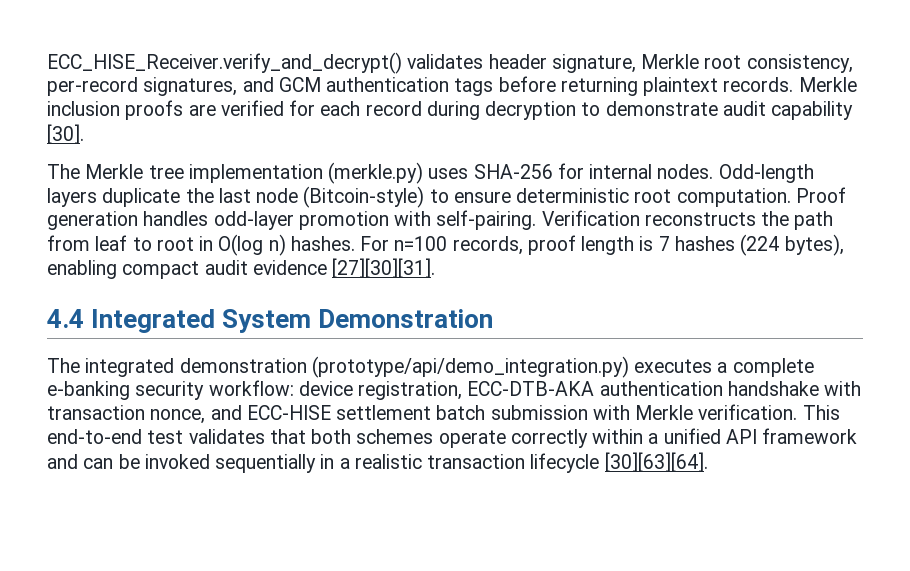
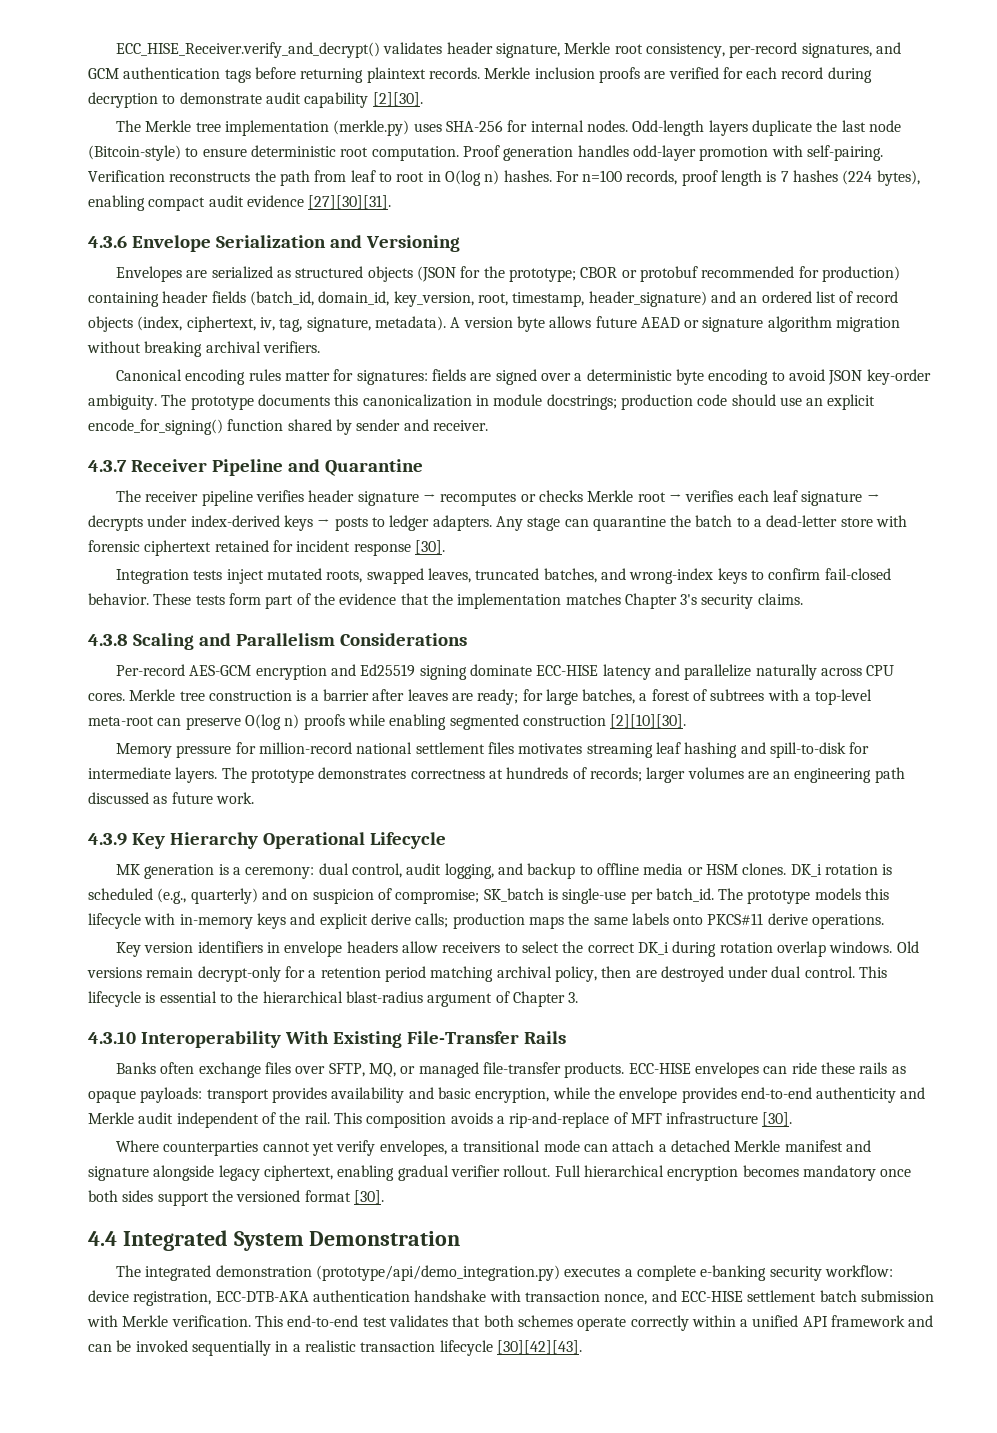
[47,124,84,144] [30]. -> [372,92,423,106] [2][30].
(436, 268) none -> [88,235,460,252] [116,266,900,282] [88,291,899,307] [88,316,901,332] [87,341,320,357] [116,369,931,385] [88,394,876,410] [88,419,488,435] [88,459,423,476] [116,490,880,506] [88,515,908,531] [88,540,445,556] [116,568,891,584] [88,593,803,609] [88,633,467,650] [116,664,895,680] [88,689,873,705] [88,714,687,730] [116,742,870,758] [88,767,905,783] [88,792,254,804] [88,832,446,849] [116,863,893,879] [88,888,890,904] [88,913,885,929] [116,941,919,957] [87,966,888,982] [88,991,579,1007] [88,1031,566,1048] [116,1062,906,1078] [88,1087,926,1103] [88,1112,793,1128] [116,1140,871,1156] [88,1165,912,1181] [88,1190,384,1206] // 4.3.6 Envelope Serialization and Versioning // Envelopes are serialized as structured objects (JSON for the prototype; CBOR or protobuf recommended for production) containing header fields (batch_id, domain_id, key_version, root, timestamp, header_signature) and an ordered list of record objects (index, ciphertext, iv, tag, signature, metadata). A version byte allows future AEAD or signature algorithm migration without breaking archival verifiers. // Canonical encoding rules matter for signatures: fields are signed over a deterministic byte encoding to avoid JSON key-order ambiguity. The prototype documents this canonicalization in module docstrings; production code should use an explicit encode_for_signing() function shared by sender and receiver. // 4.3.7 Receiver Pipeline and Quarantine // The receiver pipeline verifies header signature → recomputes or checks Merkle root → verifies each leaf signature → decrypts under index-derived keys → posts to ledger adapters. Any stage can quarantine the batch to a dead-letter store with forensic ciphertext retained for incident response [30]. // Integration tests inject mutated roots, swapped leaves, truncated batches, and wrong-index keys to confirm fail-closed behavior. These tests form part of the evidence that the implementation matches Chapter 3's security claims. // 4.3.8 Scaling and Parallelism Considerations // Per-record AES-GCM encryption and Ed25519 signing dominate ECC-HISE latency and parallelize naturally across CPU cores. Merkle tree construction is a barrier after leaves are ready; for large batches, a forest of subtrees with a top-level meta-root can preserve O(log n) proofs while enabling segmented construction [2][10][30]. // Memory pressure for million-record national settlement files motivates streaming leaf hashing and spill-to-disk for intermediate layers. The prototype demonstrates correctness at hundreds of records; larger volumes are an engineering path discussed as future work. // 4.3.9 Key Hierarchy Operational Lifecycle // MK generation is a ceremony: dual control, audit logging, and backup to offline media or HSM clones. DK_i rotation is scheduled (e.g., quarterly) and on suspicion of compromise; SK_batch is single-use per batch_id. The prototype models this lifecycle with in-memory keys and explicit derive calls; production maps the same labels onto PKCS#11 derive operations. // Key version identifiers in envelope headers allow receivers to select the correct DK_i during rotation overlap windows. Old versions remain decrypt-only for a retention period matching archival policy, then are destroyed under dual control. This lifecycle is essential to the hierarchical blast-radius argument of Chapter 3. // 4.3.10 Interoperability With Existing File-Transfer Rails // Banks often exchange files over SFTP, MQ, or managed file-transfer products. ECC-HISE envelopes can ride these rails as opaque payloads: transport provides availability and basic encryption, while the envelope provides end-to-end authenticity and Merkle audit independent of the rail. This composition avoids a rip-and-replace of MFT infrastructure [30]. // Where counterparties cannot yet verify envelopes, a transitional mode can attach a detached Merkle manifest and signature alongside legacy ciphertext, enabling gradual verifier rollout. Full hierarchical encryption becomes mandatory once both sides support the versioned format [30].
[604,452,708,472] [30][63][64]. -> [496,1340,582,1354] [30][42][43].

